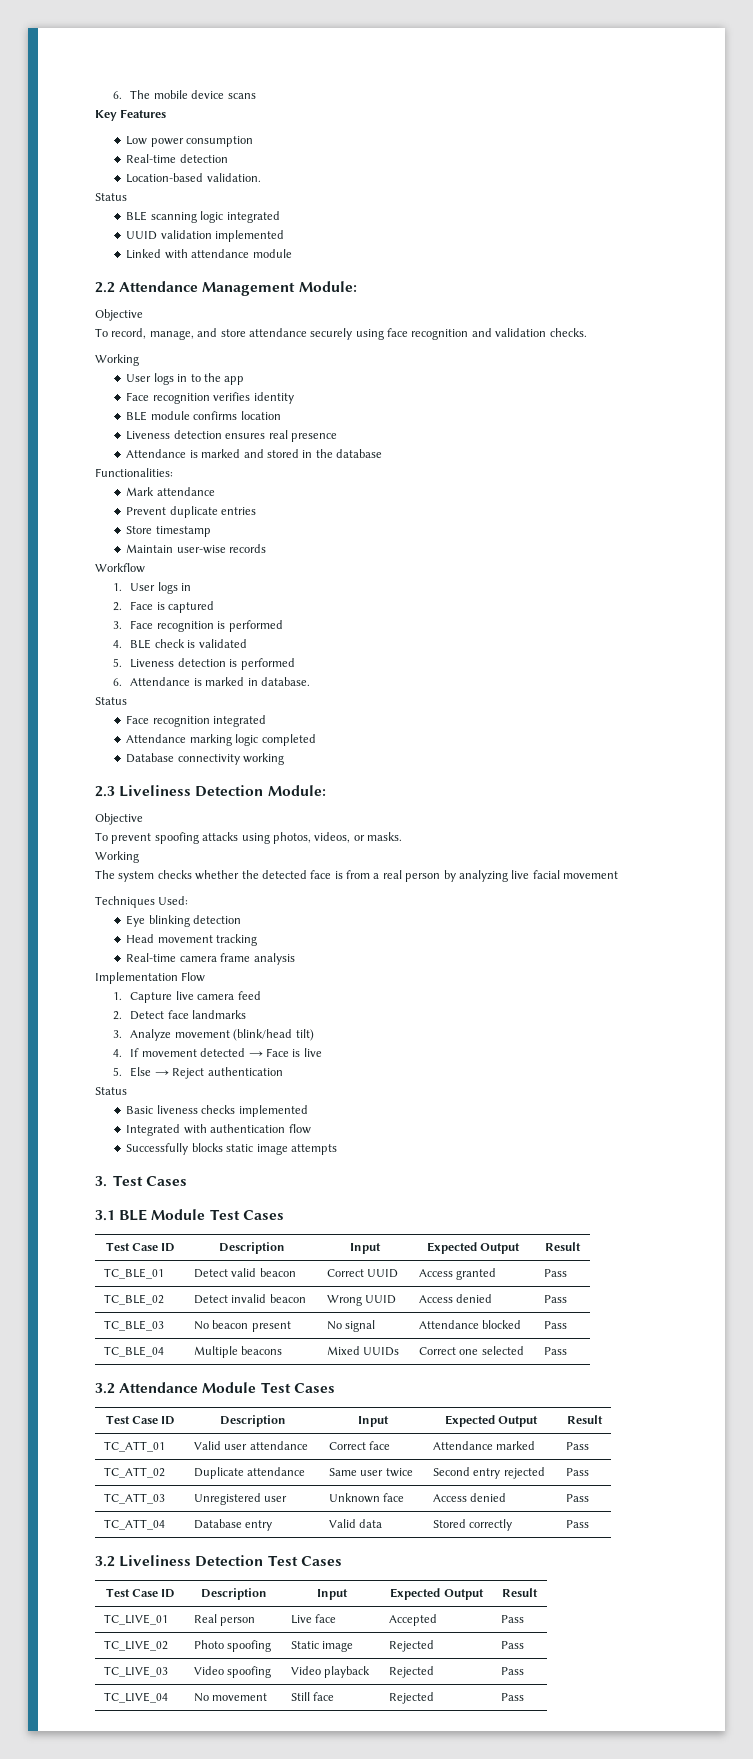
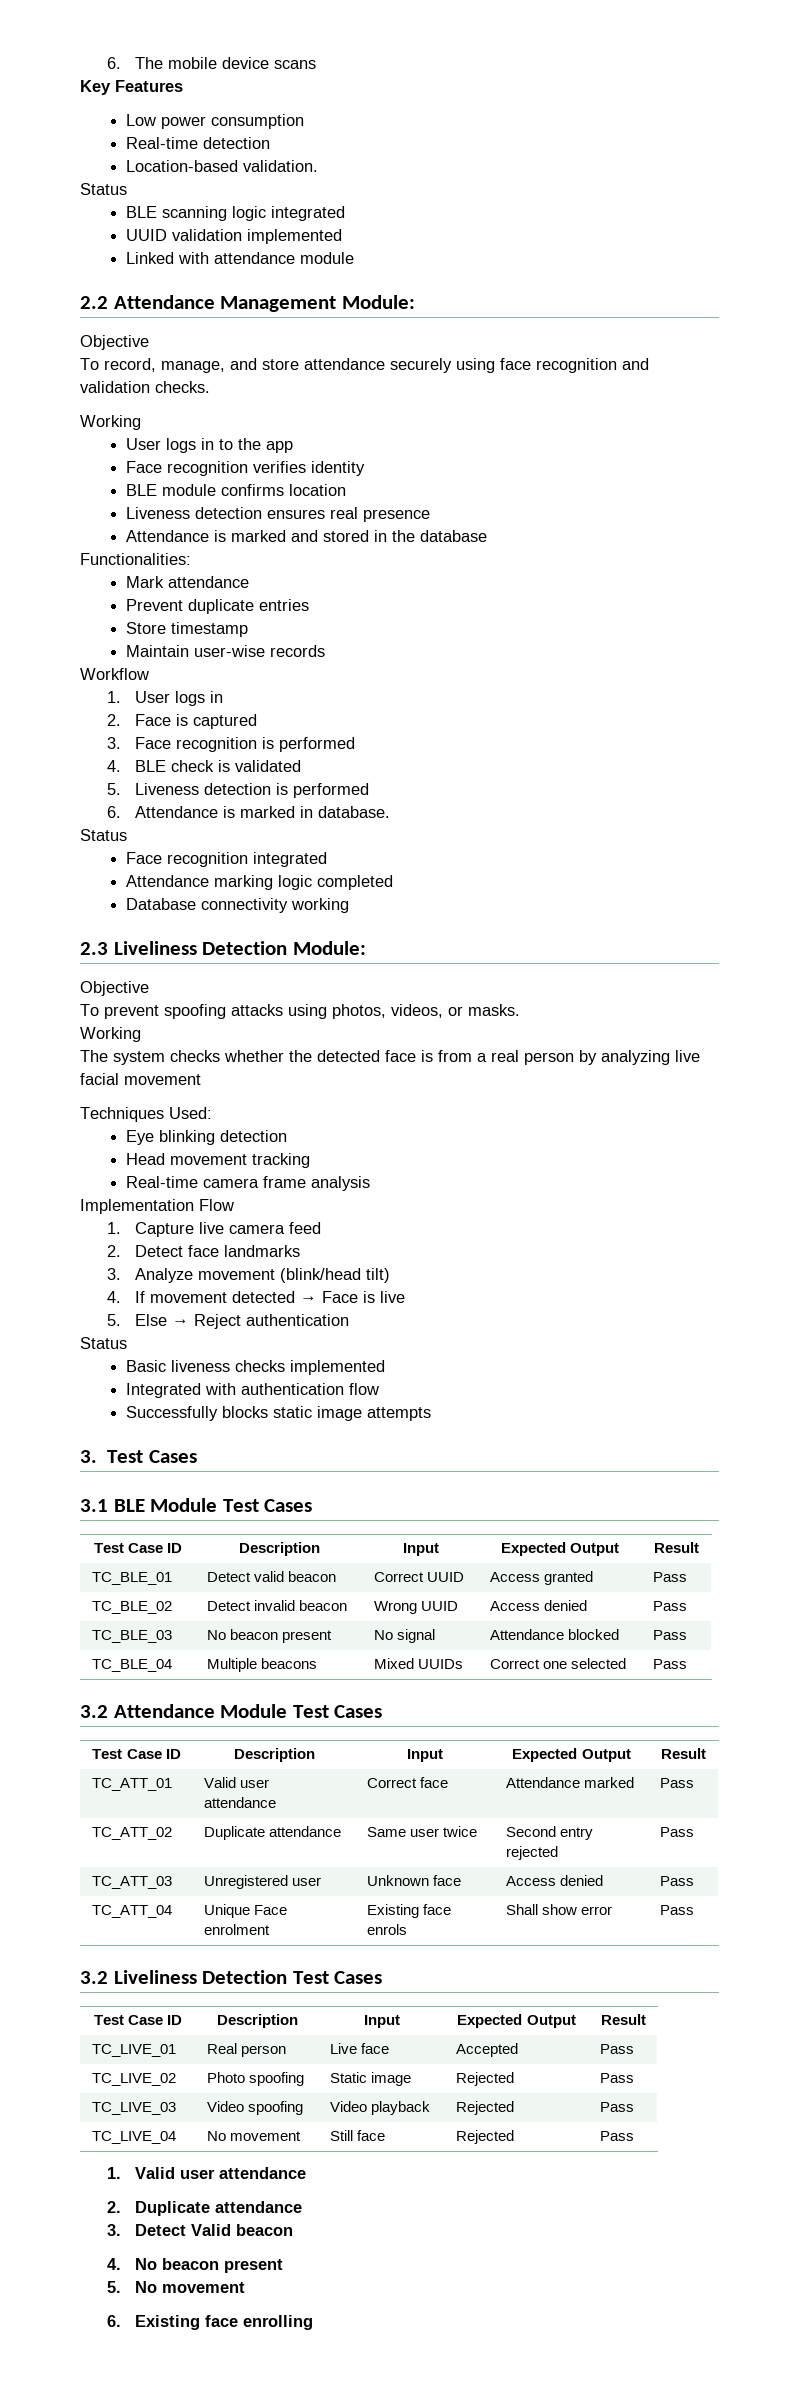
[193,1519,273,1531] [328,1519,383,1528] [432,1519,513,1531] Database entry | Valid data | Stored correctly -> [203,1904,287,1918] [203,1924,270,1935] [366,1904,451,1918] [366,1924,407,1935] [505,1904,612,1915] Unique Face enrolment | Existing face enrols | Shall show error
(524, 1697) none -> [107,2167,306,2179] [107,2201,302,2216] [107,2224,293,2236] [107,2258,283,2273] [107,2281,245,2293] [107,2315,313,2330] // 1. Valid user attendance // 2. Duplicate attendance // 3. Detect Valid beacon // 4. No beacon present // 5. No movement // 6. Existing face enrolling

